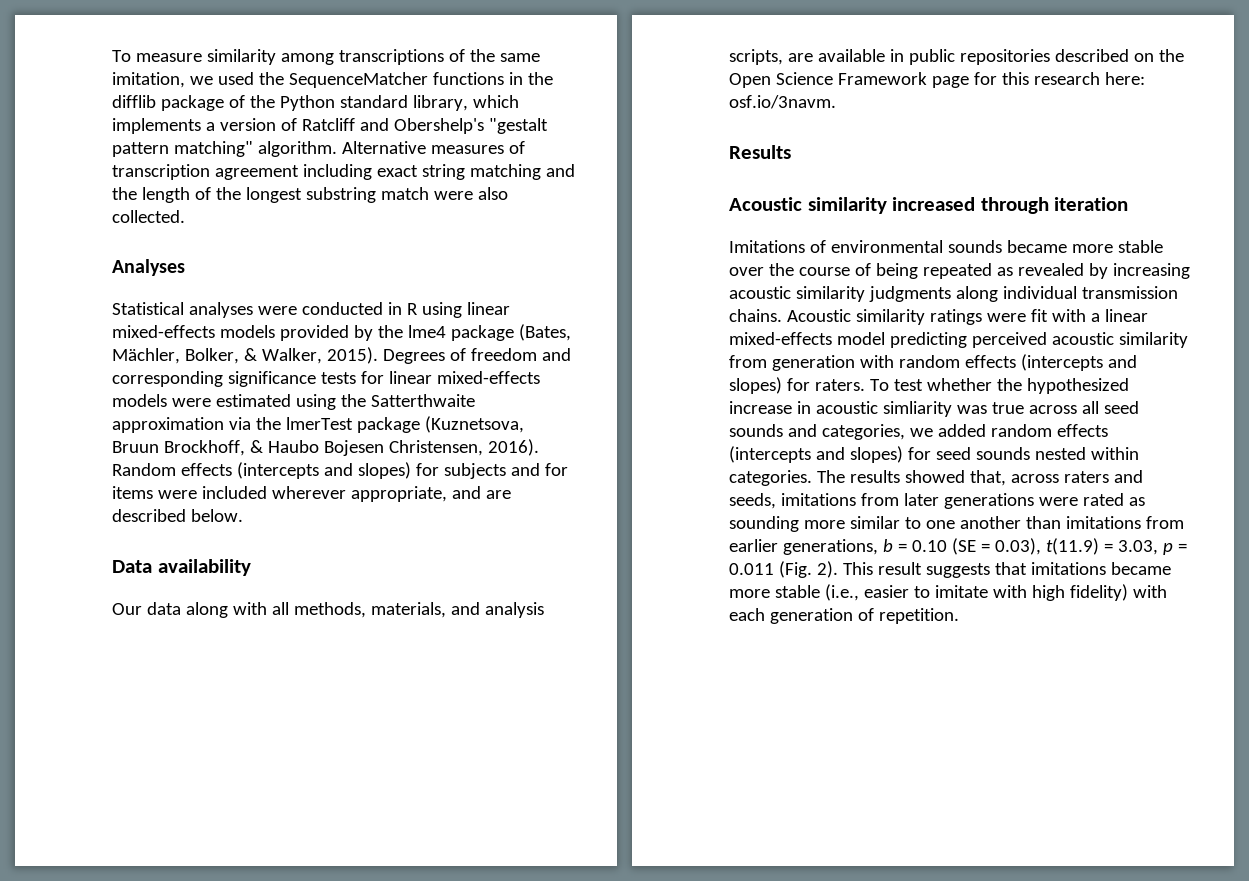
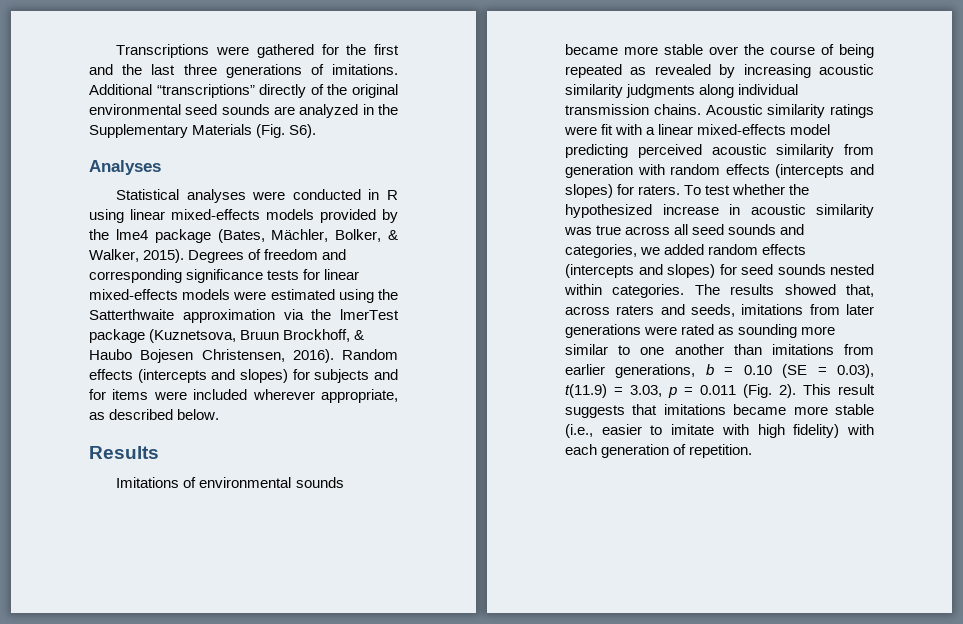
[112,49,540,65] [112,72,553,88] [112,95,519,111] [112,118,548,134] [112,141,525,157] [112,164,575,180] [112,187,508,203] [112,210,185,223] To measure similarity among transcriptions of the same imitation, we used the SequenceMatcher functions in the difflib package of the Python standard library, which implements a version of Ratcliff and Obershelp's "gestalt pattern matching" algorithm. Alternative measures of transcription agreement including exact string matching and the length of the longest substring match were also collected. -> [116,44,399,58] [89,64,398,78] [89,84,398,98] [89,104,398,118] [89,124,317,138] Transcriptions were gathered for the first and the last three generations of imitations. Additional “transcriptions” directly of the original environmental seed sounds are analyzed in the Supplementary Materials (Fig. S6).
[451,486,511,499] and are -> [89,412,105,420] as
[112,559,251,576] [112,602,544,618] [729,49,1184,65] [729,72,1145,88] [729,95,836,109] [729,145,791,159] [729,197,1129,214] Data availability // Our data along with all methods, materials, and analysis scripts, are available in public repositories described on the Open Science Framework page for this research here: osf.io/3navm. // Results // Acoustic similarity increased through iteration -> [89,446,159,459] Results
[882,401,952,417] simliarity -> [816,204,874,218] similarity

